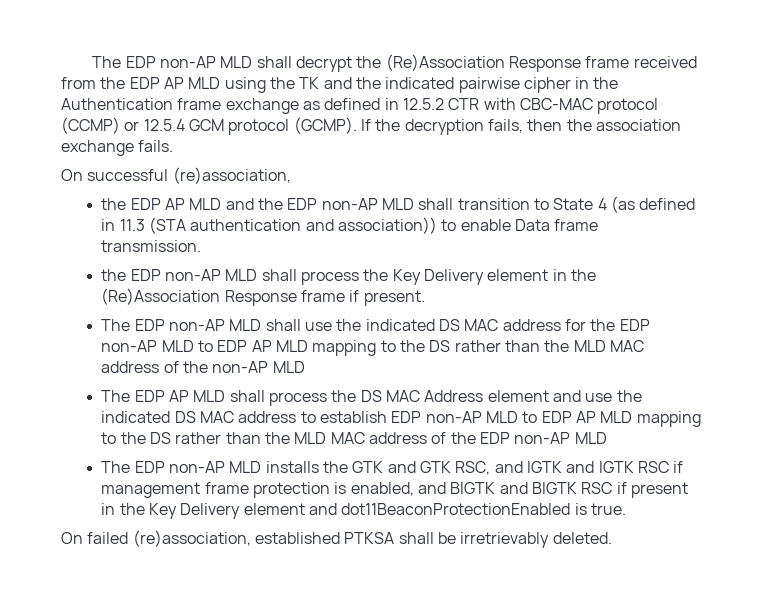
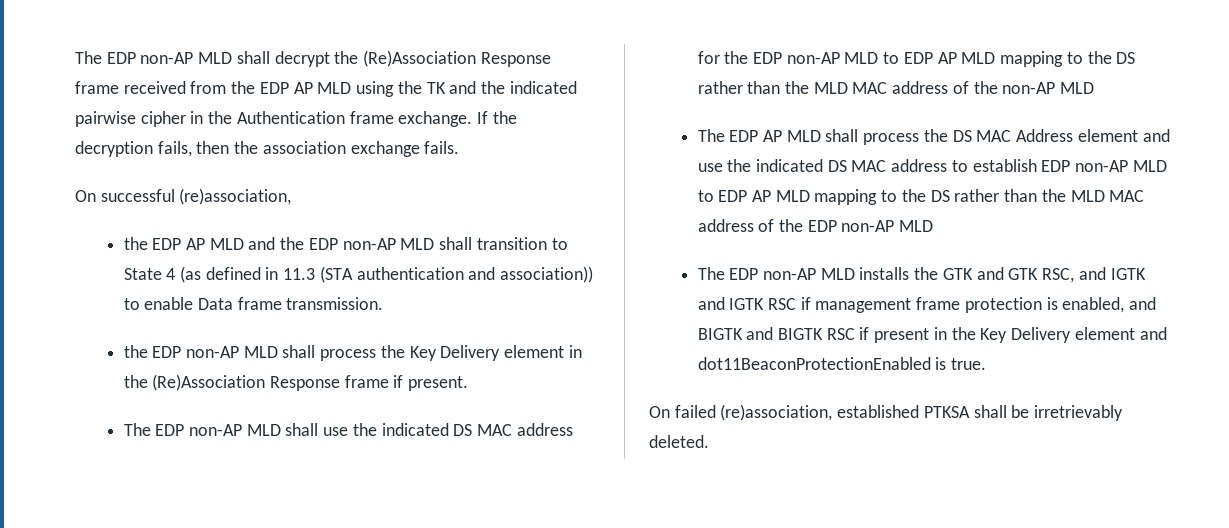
[225,98,659,114] [61,117,357,135] exchange as defined in 12.5.2 CTR with CBC-MAC protocol (CCMP) or 12.5.4 GCM protocol (GCMP). -> [398,111,473,127] exchange.

